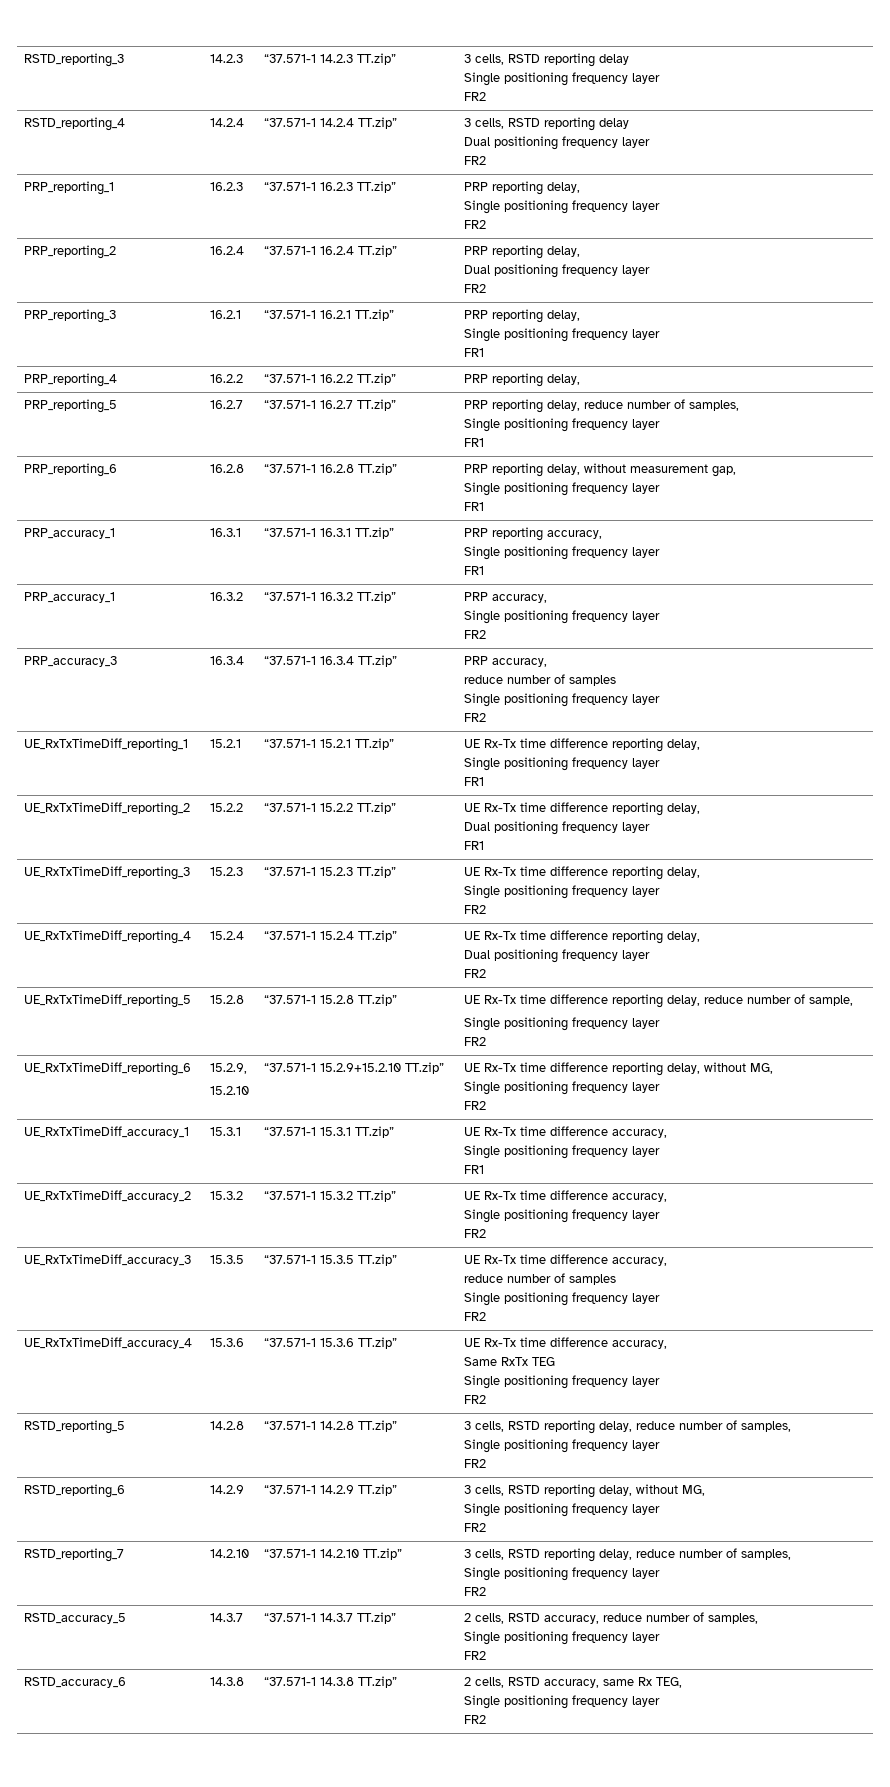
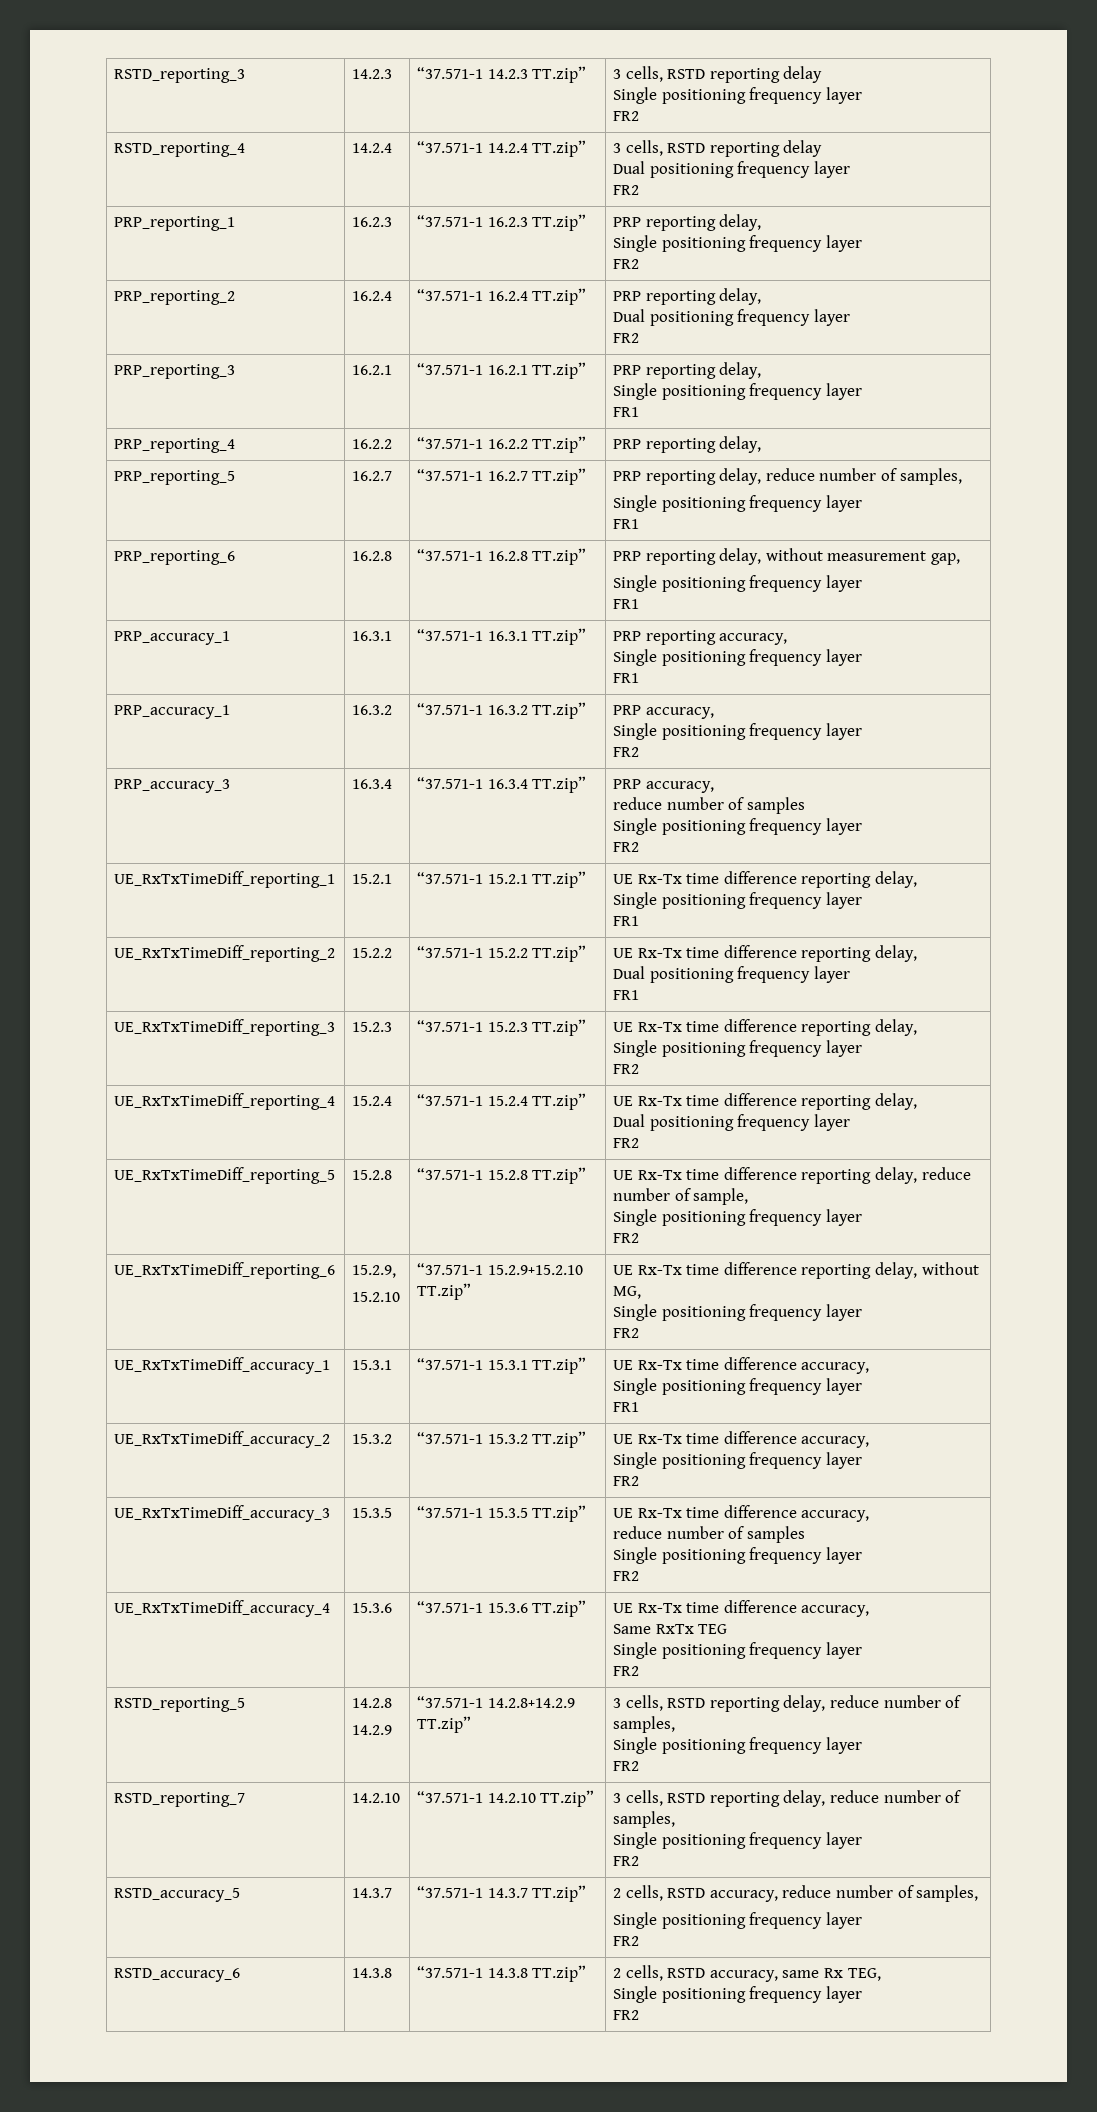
[263,1421,354,1430] | “37.571-1 14.2.8 -> [352,1725,393,1735] [417,1696,575,1708] // 14.2.9 | “37.571-1 14.2.8+14.2.9
[23,1484,125,1498] [209,1485,244,1494] [263,1484,397,1496] [463,1484,705,1498] [463,1503,660,1517] [463,1523,486,1532] // RSTD_reporting_6 | 14.2.9 | “37.571-1 14.2.9 TT.zip” | 3 cells, RSTD reporting delay, without MG, // Single positioning frequency layer // FR2 -> (640, 1766) none

